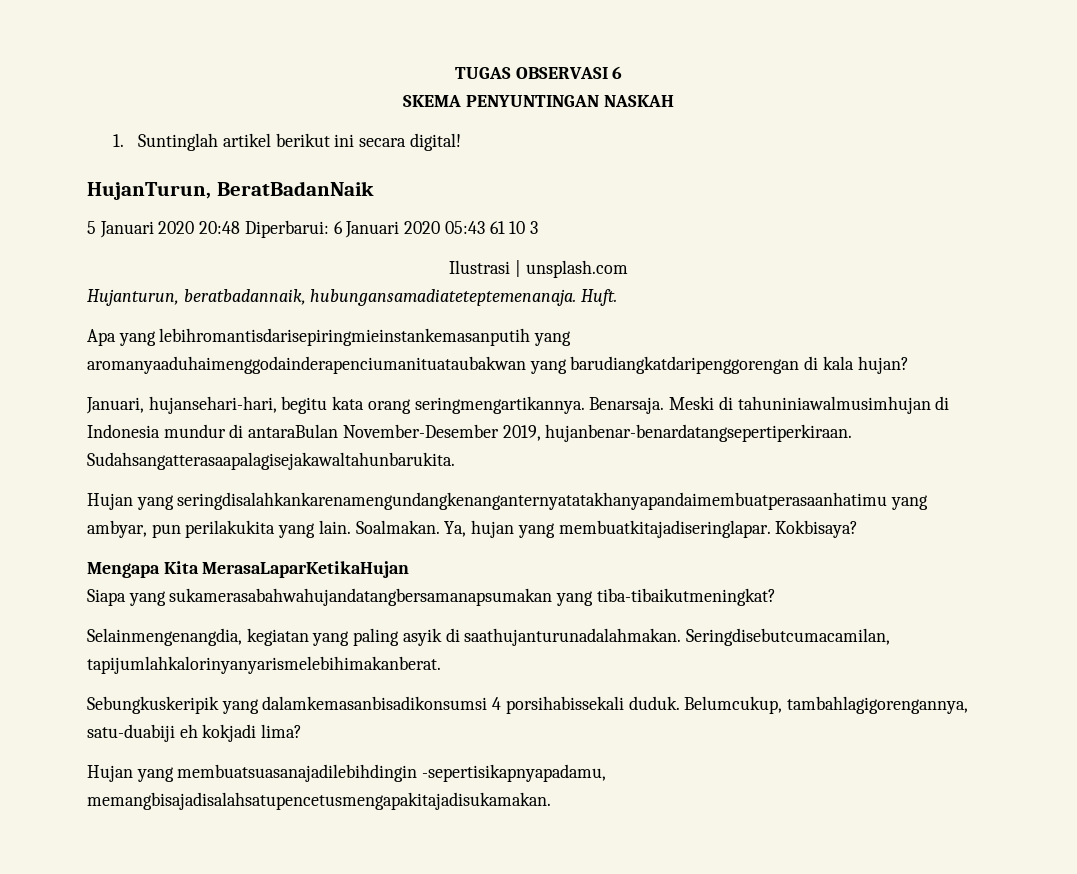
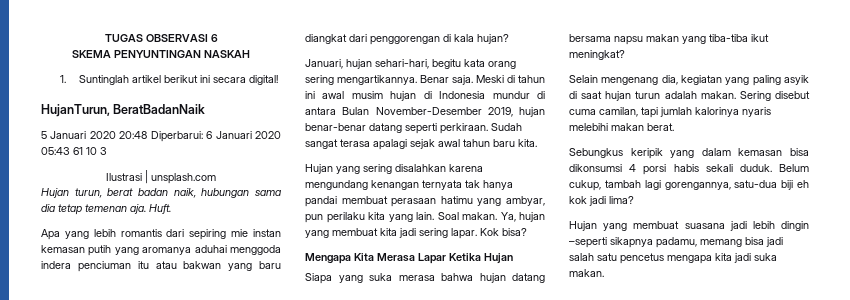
[87,289,618,306] [87,328,572,346] [87,356,800,374] Hujanturun, beratbadannaik, hubungansamadiateteptemenanaja. Huft. // Apa yang lebihromantisdarisepiringmieinstankemasanputih yang aromanyaaduhaimenggodainderapenciumanituataubakwan yang barudiangkatdaripenggorengan -> [41,188,281,198] [41,204,171,215] [41,229,281,240] [41,245,281,256] [41,261,281,272] [305,34,440,45] Hujan turun, berat badan naik, hubungan sama dia tetap temenan aja. Huft. // Apa yang lebih romantis dari sepiring mie instan kemasan putih yang aromanya aduhai menggoda indera penciuman itu atau bakwan yang baru diangkat dari penggorengan
[148,396,277,414] hujansehari-hari, -> [346,59,429,69] hujan sehari-hari,
[414,396,950,414] [87,424,853,442] [87,452,455,470] [87,492,929,510] [87,520,859,538] [87,561,410,578] [87,588,776,606] [87,628,242,646] seringmengartikannya. Benarsaja. Meski di tahuniniawalmusimhujan di Indonesia mundur di antaraBulan November-Desember 2019, hujanbenar-benardatangsepertiperkiraan. Sudahsangatterasaapalagisejakawaltahunbarukita. // Hujan yang seringdisalahkankarenamengundangkenanganternyatatakhanyapandaimembuatperasaanhatimu yang ambyar, pun perilakukita yang lain. Soalmakan. Ya, hujan yang membuatkitajadiseringlapar. Kokbisaya? // Mengapa Kita MerasaLaparKetikaHujan // Siapa yang sukamerasabahwahujandatangbersamanapsumakan yang tiba-tibaikutmeningkat? // Selainmengenangdia, -> [305,75,545,85] [305,91,545,101] [305,107,545,117] [305,123,522,134] [305,139,537,150] [305,164,483,174] [305,180,513,190] [305,196,545,207] [305,212,545,223] [305,228,527,239] [305,253,513,264] [305,273,545,284] [569,34,769,45] [569,50,625,60] [569,75,678,85] sering mengartikannya. Benar saja. Meski di tahun ini awal musim hujan di Indonesia mundur di antara Bulan November-Desember 2019, hujan benar-benar datang seperti perkiraan. Sudah sangat terasa apalagi sejak awal tahun baru kita. // Hujan yang sering disalahkan karena mengundang kenangan ternyata tak hanya pandai membuat perasaan hatimu yang ambyar, pun perilaku kita yang lain. Soal makan. Ya, hujan yang membuat kita jadi sering lapar. Kok bisa? // Mengapa Kita Merasa Lapar Ketika Hujan // Siapa yang suka merasa bahwa hujan datang bersama napsu makan yang tiba-tiba ikut meningkat? // Selain mengenang dia,
[464,628,891,646] [87,656,441,674] [87,696,969,714] [87,724,303,742] [87,764,607,782] [87,792,551,810] saathujanturunadalahmakan. Seringdisebutcumacamilan, tapijumlahkalorinyanyarismelebihimakanberat. // Sebungkuskeripik yang dalamkemasanbisadikonsumsi 4 porsihabissekali duduk. Belumcukup, tambahlagigorengannya, satu-duabiji eh kokjadi lima? // Hujan yang membuatsuasanajadilebihdingin -sepertisikapnyapadamu, memangbisajadisalahsatupencetusmengapakitajadisukamakan. -> [581,91,810,101] [569,107,771,118] [569,123,674,131] [569,148,809,159] [569,164,809,175] [569,180,809,191] [569,196,634,206] [569,221,809,231] [569,237,783,248] [569,253,777,264] [569,269,604,277] saat hujan turun adalah makan. Sering disebut cuma camilan, tapi jumlah kalorinya nyaris melebihi makan berat. // Sebungkus keripik yang dalam kemasan bisa dikonsumsi 4 porsi habis sekali duduk. Belum cukup, tambah lagi gorengannya, satu-dua biji eh kok jadi lima? // Hujan yang membuat suasana jadi lebih dingin –seperti sikapnya padamu, memang bisa jadi salah satu pencetus mengapa kita jadi suka makan.

